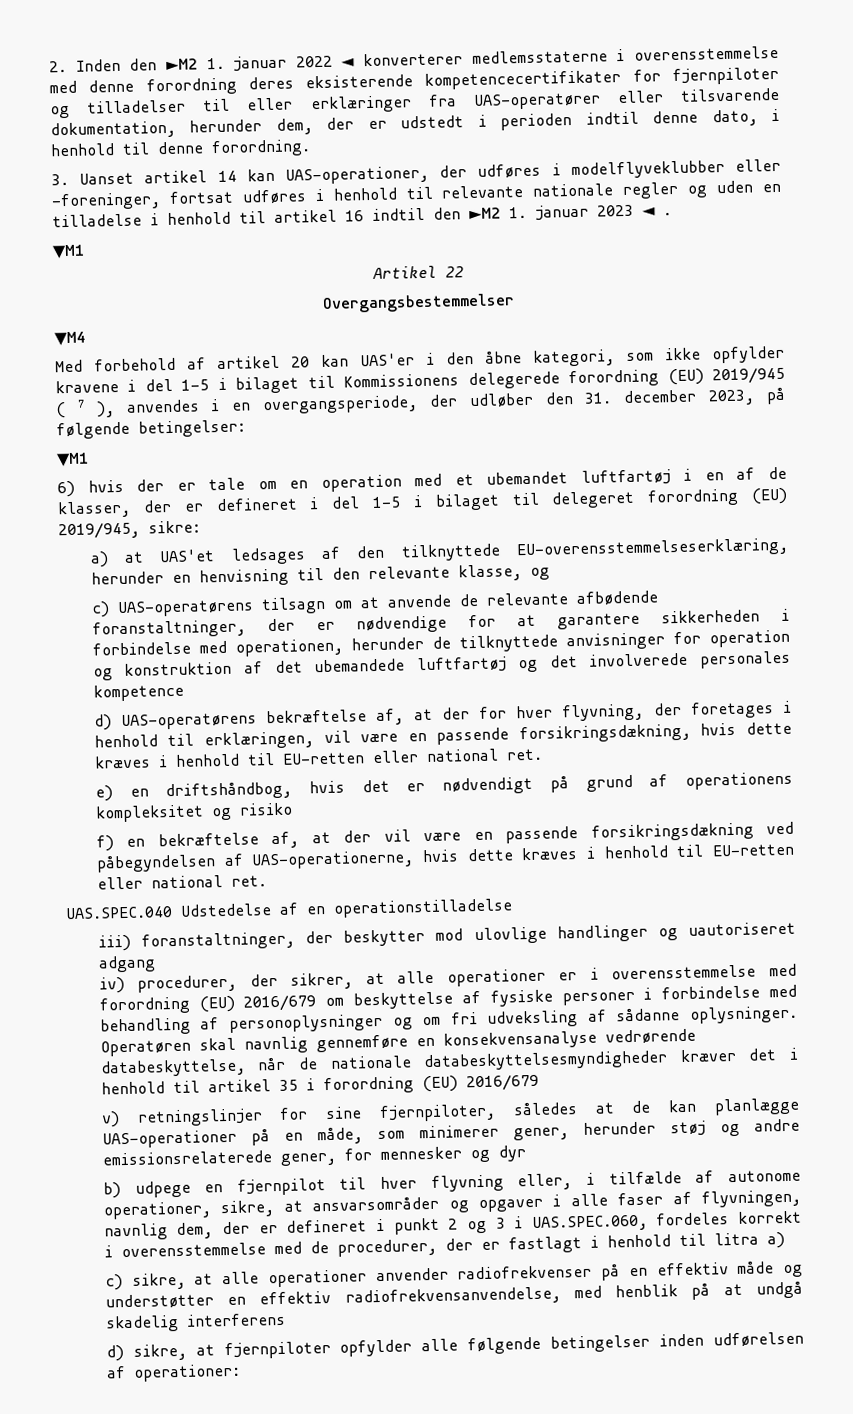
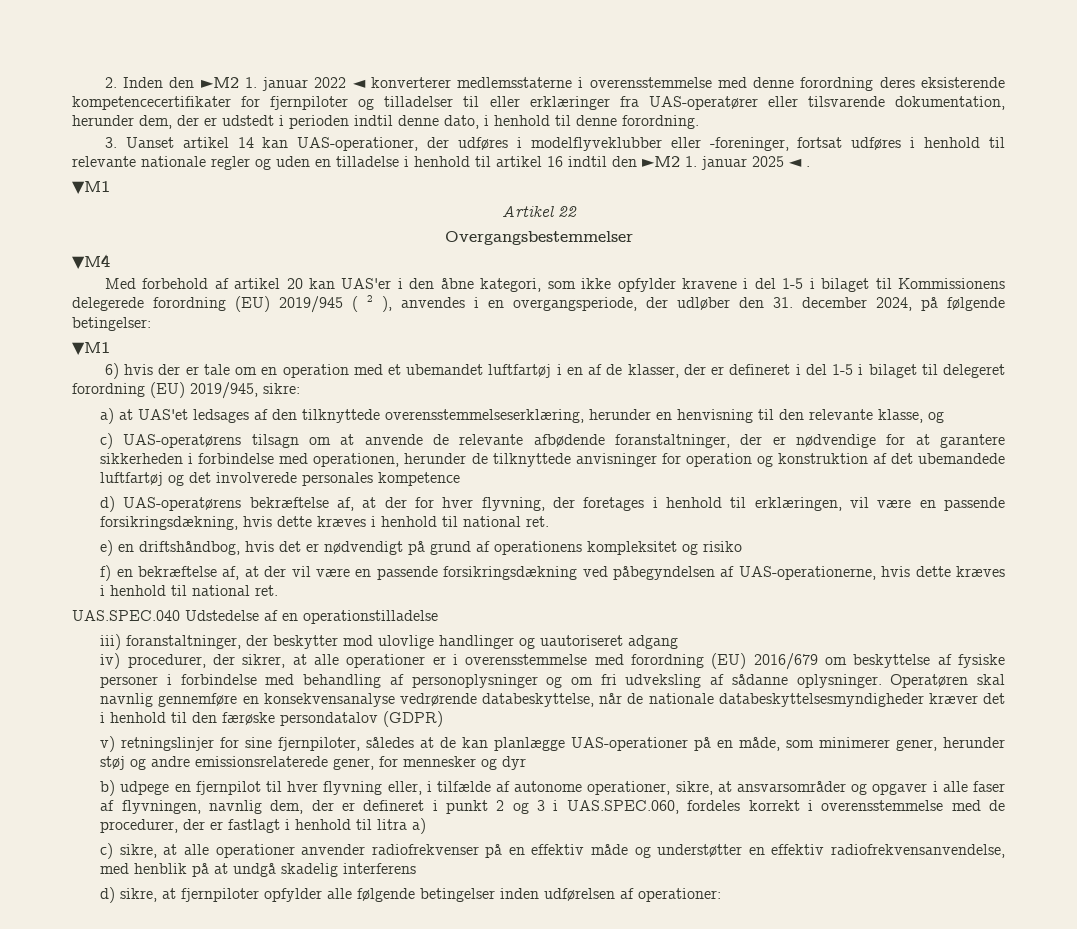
[597,204,634,217] 2023 -> [752,156,784,167] 2025
[76,399,85,408] 7 -> [367,295,373,302] 2
[708,389,756,406] 2023, -> [876,297,912,311] 2024,
[515,537,789,560] EU-overensstemmelseserklæring, -> [385,409,585,423] overensstemmelseserklæring,
[281,750,419,765] EU-retten eller -> (459, 521) none
[712,843,795,857] [96,876,143,890] EU-retten eller -> (188, 590) none
[207,1073,539,1095] artikel 35 i forordning (EU) 2016/679 -> [192,711,444,727] den færøske persondatalov (GDPR)

